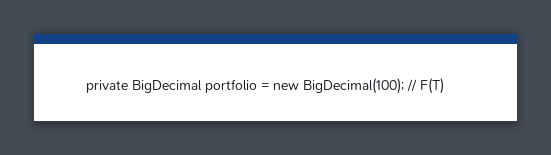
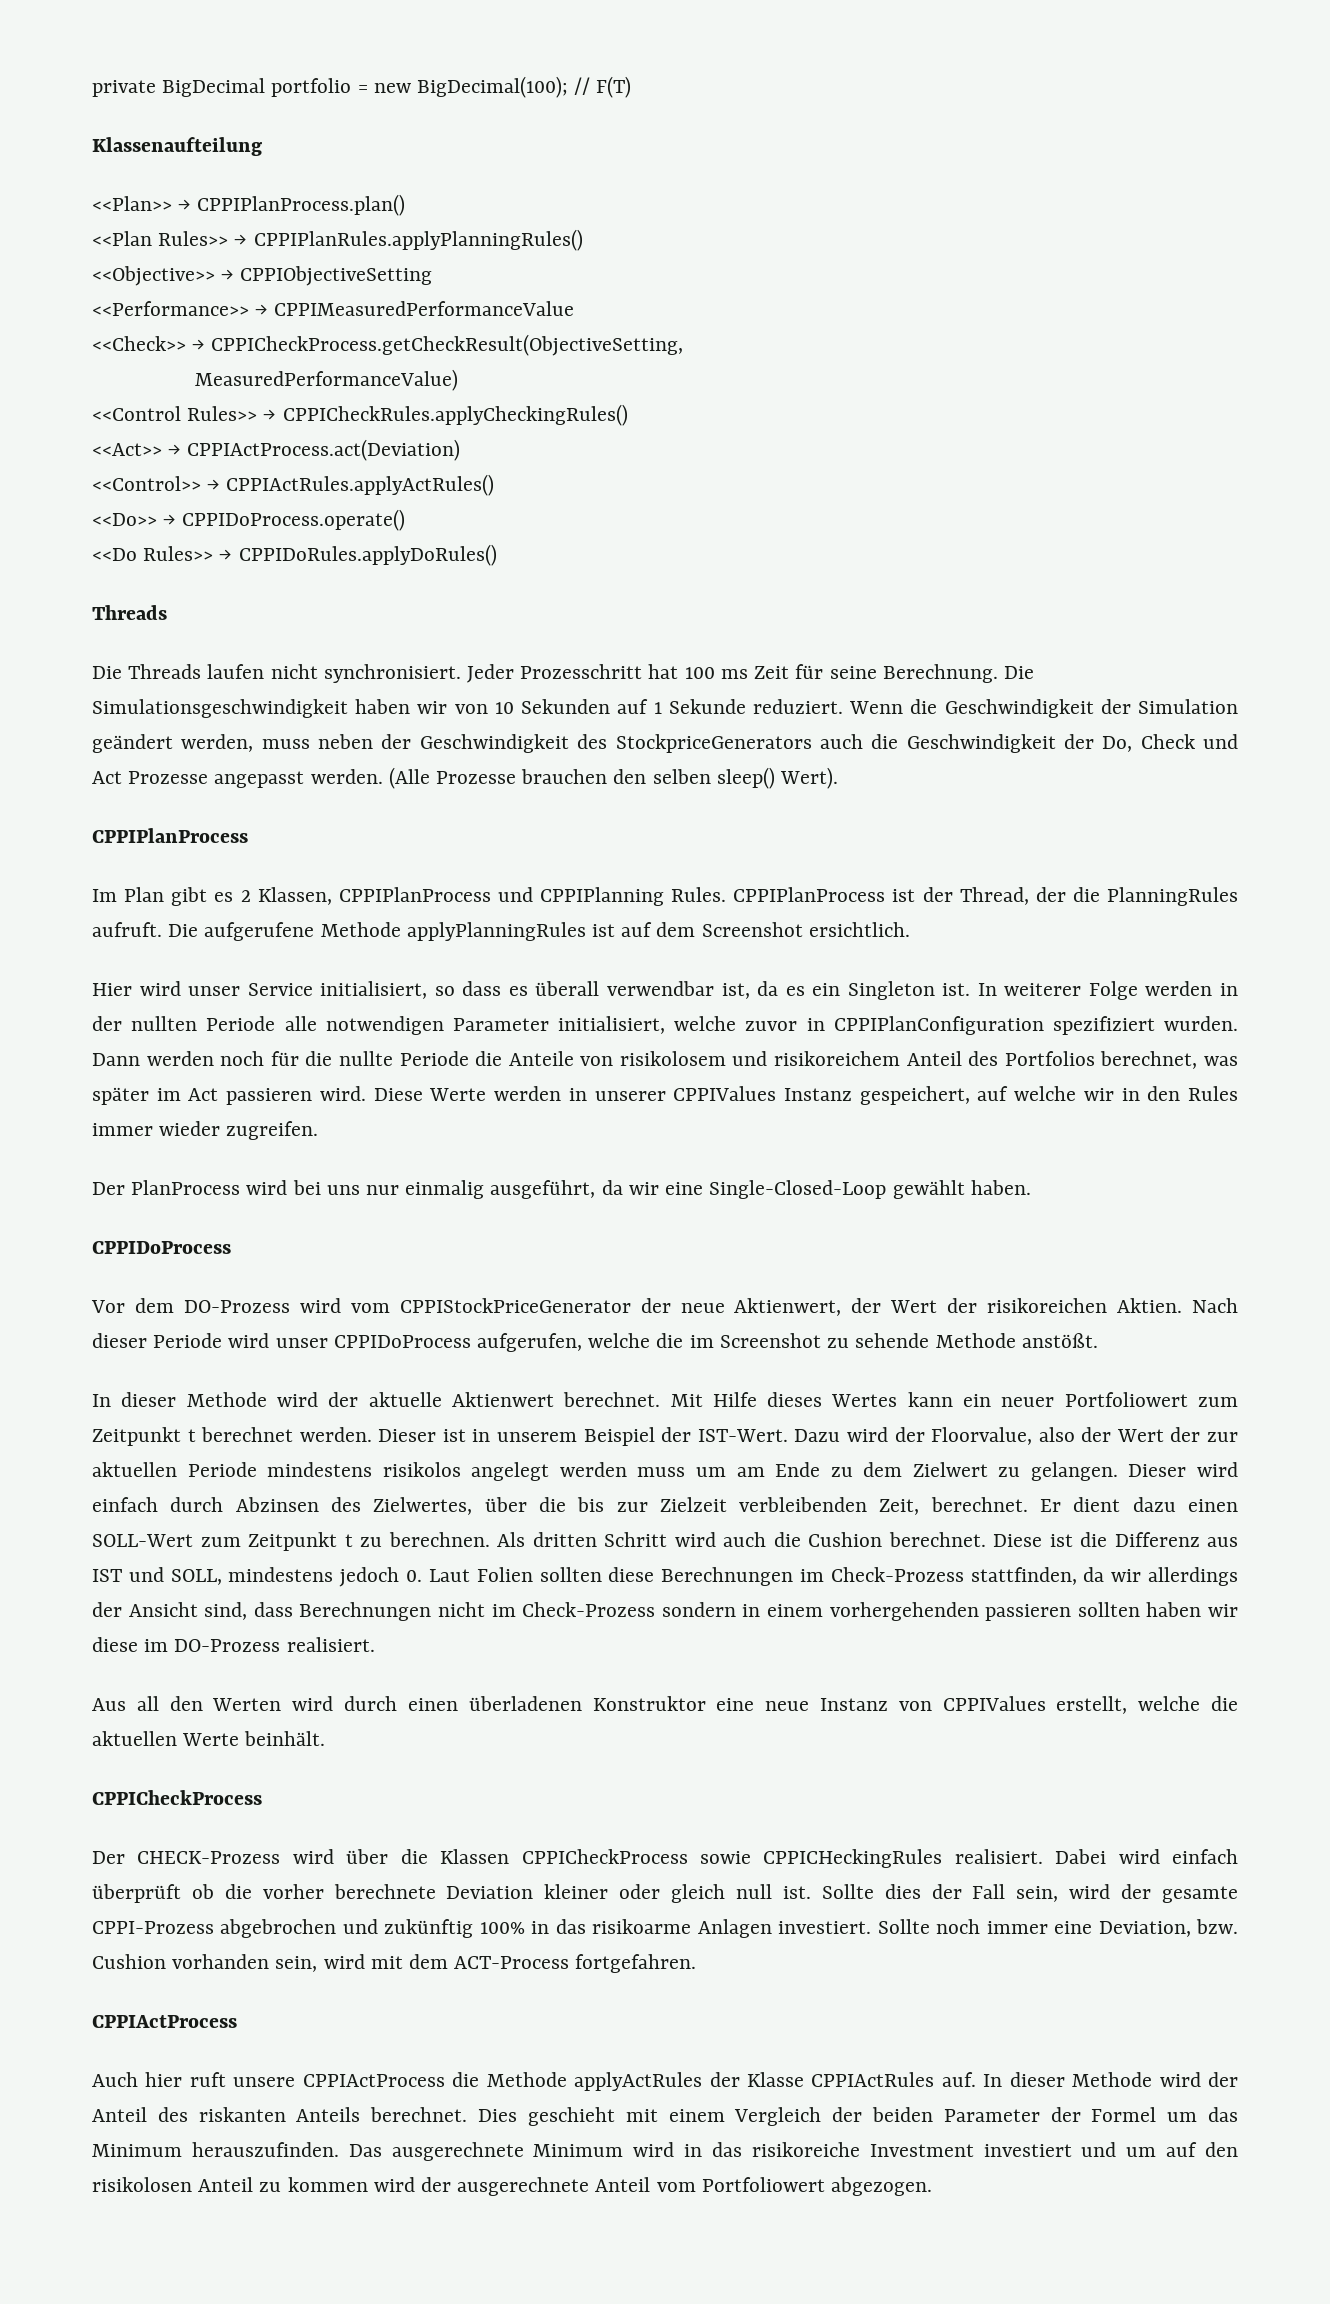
(444, 86) none -> [92,137,262,156] [92,194,406,216] [92,229,583,251] [92,266,433,286] [92,301,575,316] [92,334,684,356] [194,369,458,391] [92,404,628,426] [92,439,461,461] [92,474,495,496] [92,509,406,531] [92,544,497,566] [92,605,167,620] [92,664,1034,683] [92,699,1238,718] [92,734,1239,753] [92,767,839,789] [92,828,248,843] [92,887,1238,906] [92,922,910,941] [92,981,1238,1000] [92,1016,1238,1035] [92,1051,1238,1069] [92,1086,1238,1105] [92,1121,319,1140] [92,1180,1031,1199] [92,1241,231,1254] [91,1298,1238,1316] [92,1333,1098,1352] [92,1392,1238,1407] [92,1427,1238,1446] [92,1462,1238,1481] [92,1497,1238,1515] [92,1532,1238,1551] [92,1567,1238,1587] [92,1602,1238,1621] [92,1637,375,1652] [92,1696,1238,1714] [92,1731,326,1746] [92,1790,262,1805] [92,1849,1238,1868] [92,1884,1239,1903] [92,1919,1238,1938] [92,1954,697,1973] [92,2015,237,2028] [92,2072,1238,2091] [92,2107,1238,2126] [92,2142,1239,2161] [92,2177,933,2196] // Klassenaufteilung // <<Plan>> → CPPIPlanProcess.plan() // <<Plan Rules>> → CPPIPlanRules.applyPlanningRules() // <<Objective>> → CPPIObjectiveSetting // <<Performance>> → CPPIMeasuredPerformanceValue // <<Check>> → CPPICheckProcess.getCheckResult(ObjectiveSetting, // MeasuredPerformanceValue) // <<Control Rules>> → CPPICheckRules.applyCheckingRules() // <<Act>> → CPPIActProcess.act(Deviation) // <<Control>> → CPPIActRules.applyActRules() // <<Do>> → CPPIDoProcess.operate() // <<Do Rules>> → CPPIDoRules.applyDoRules() // Threads // Die Threads laufen nicht synchronisiert. Jeder Prozesschritt hat 100 ms Zeit für seine Berechnung. Die Simulationsgeschwindigkeit haben wir von 10 Sekunden auf 1 Sekunde reduziert. Wenn die Geschwindigkeit der Simulation geändert werden, muss neben der Geschwindigkeit des StockpriceGenerators auch die Geschwindigkeit der Do, Check und Act Prozesse angepasst werden. (Alle Prozesse brauchen den selben sleep() Wert). // CPPIPlanProcess // Im Plan gibt es 2 Klassen, CPPIPlanProcess und CPPIPlanning Rules. CPPIPlanProcess ist der Thread, der die PlanningRules aufruft. Die aufgerufene Methode applyPlanningRules ist auf dem Screenshot ersichtlich. // Hier wird unser Service initialisiert, so dass es überall verwendbar ist, da es ein Singleton ist. In weiterer Folge werden in der nullten Periode alle notwendigen Parameter initialisiert, welche zuvor in CPPIPlanConfiguration spezifiziert wurden. Dann werden noch für die nullte Periode die Anteile von risikolosem und risikoreichem Anteil des Portfolios berechnet, was später im Act passieren wird. Diese Werte werden in unserer CPPIValues Instanz gespeichert, auf welche wir in den Rules immer wieder zugreifen. // Der PlanProcess wird bei uns nur einmalig ausgeführt, da wir eine Single-Closed-Loop gewählt haben. // CPPIDoProcess // Vor dem DO-Prozess wird vom CPPIStockPriceGenerator der neue Aktienwert, der Wert der risikoreichen Aktien. Nach dieser Periode wird unser CPPIDoProcess aufgerufen, welche die im Screenshot zu sehende Methode anstößt. // In dieser Methode wird der aktuelle Aktienwert berechnet. Mit Hilfe dieses Wertes kann ein neuer Portfoliowert zum Zeitpunkt t berechnet werden. Dieser ist in unserem Beispiel der IST-Wert. Dazu wird der Floorvalue, also der Wert der zur aktuellen Periode mindestens risikolos angelegt werden muss um am Ende zu dem Zielwert zu gelangen. Dieser wird einfach durch Abzinsen des Zielwertes, über die bis zur Zielzeit verbleibenden Zeit, berechnet. Er dient dazu einen SOLL-Wert zum Zeitpunkt t zu berechnen. Als dritten Schritt wird auch die Cushion berechnet. Diese ist die Differenz aus IST und SOLL, mindestens jedoch 0. Laut Folien sollten diese Berechnungen im Check-Prozess stattfinden, da wir allerdings der Ansicht sind, dass Berechnungen nicht im Check-Prozess sondern in einem vorhergehenden passieren sollten haben wir diese im DO-Prozess realisiert. // Aus all den Werten wird durch einen überladenen Konstruktor eine neue Instanz von CPPIValues erstellt, welche die aktuellen Werte beinhält. // CPPICheckProcess // Der CHECK-Prozess wird über die Klassen CPPICheckProcess sowie CPPICHeckingRules realisiert. Dabei wird einfach überprüft ob die vorher berechnete Deviation kleiner oder gleich null ist. Sollte dies der Fall sein, wird der gesamte CPPI-Prozess abgebrochen und zukünftig 100% in das risikoarme Anlagen investiert. Sollte noch immer eine Deviation, bzw. Cushion vorhanden sein, wird mit dem ACT-Process fortgefahren. // CPPIActProcess // Auch hier ruft unsere CPPIActProcess die Methode applyActRules der Klasse CPPIActRules auf. In dieser Methode wird der Anteil des riskanten Anteils berechnet. Dies geschieht mit einem Vergleich der beiden Parameter der Formel um das Minimum herauszufinden. Das ausgerechnete Minimum wird in das risikoreiche Investment investiert und um auf den risikolosen Anteil zu kommen wird der ausgerechnete Anteil vom Portfoliowert abgezogen.

